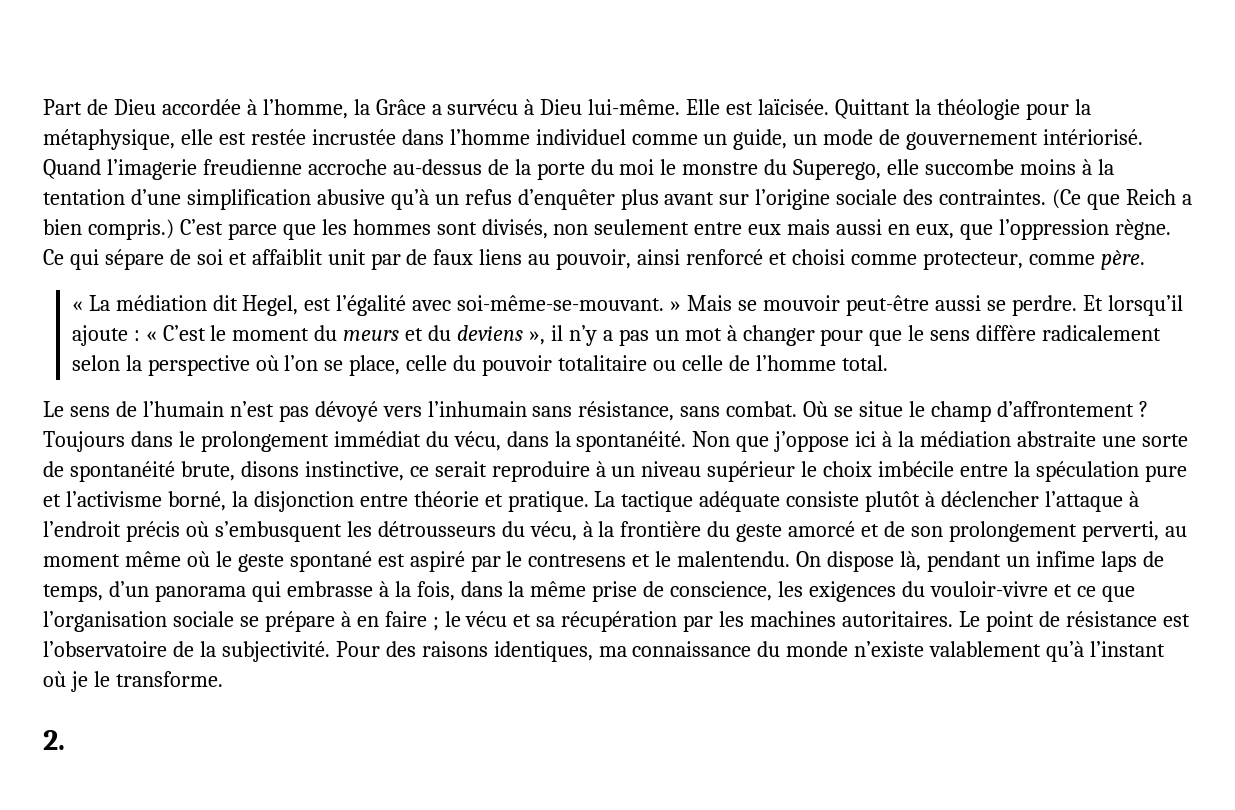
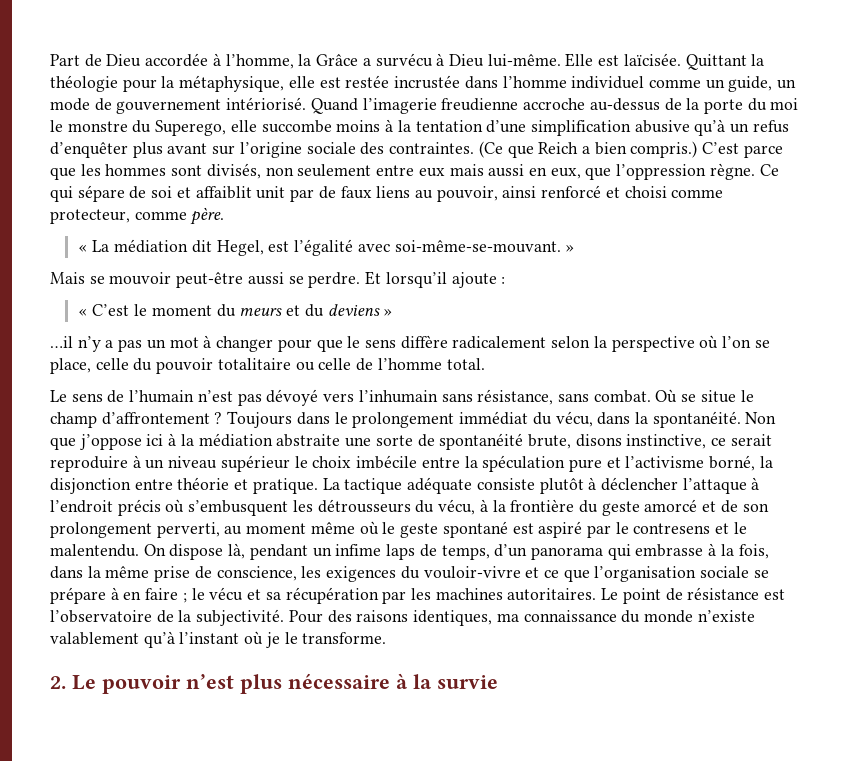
(682, 306) none -> (576, 248) //
(140, 335) none -> (506, 280) //
[529,325,563,345] », il -> [383,308,394,316] [50,336,73,348] » // …il
(65, 740) none -> [72,673,498,694] Le pouvoir n’est plus nécessaire à la survie

